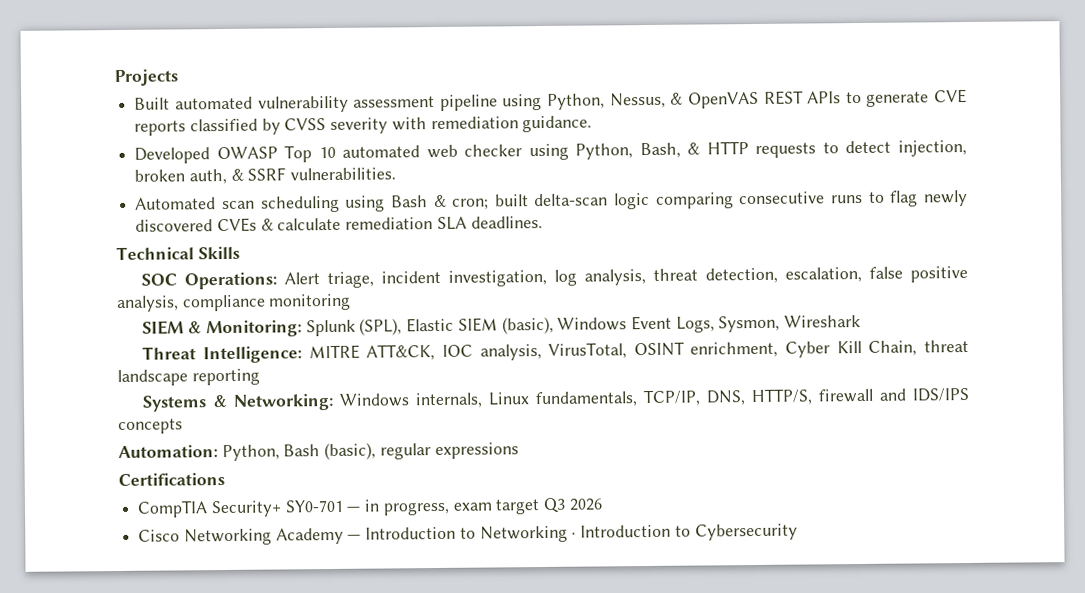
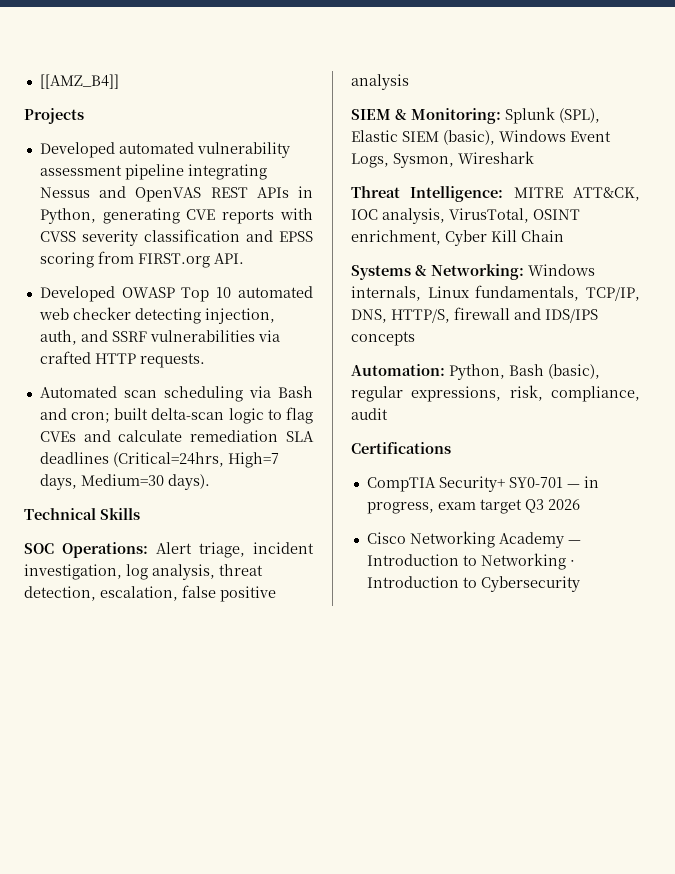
(114, 77) none -> [39,74,119,89] [[AMZ_B4]] //
[134,97,171,110] Built -> [39,142,115,158] Developed
[502,88,967,111] [134,115,593,136] using Python, Nessus, & OpenVAS REST APIs to generate CVE reports classified by CVSS severity with remediation guidance. -> [187,164,267,180] [39,186,313,202] [39,208,313,224] [39,229,313,246] [39,251,244,268] integrating Nessus and OpenVAS REST APIs in Python, generating CVE reports with CVSS severity classification and EPSS scoring from FIRST.org API.
[528,139,967,161] [134,167,397,185] using Python, Bash, & HTTP requests to detect injection, broken auth, & SSRF vulnerabilities. -> [134,308,275,324] [39,330,280,345] [39,351,205,368] detecting injection, auth, and SSRF vulnerabilities via crafted HTTP requests.
[345,194,447,212] using Bash & -> [248,386,313,398] [39,408,67,420] via Bash and
[655,189,968,209] [135,215,543,233] comparing consecutive runs to flag newly discovered CVEs & calculate remediation SLA deadlines. -> [267,407,314,424] [39,430,314,442] [39,452,279,468] [39,474,210,490] to flag CVEs and calculate remediation SLA deadlines (Critical=24hrs, High=7 days, Medium=30 days).
[116,293,352,313] analysis, compliance monitoring -> [351,74,409,90] analysis
[868,339,970,356] [117,368,260,387] Chain, threat landscape reporting -> [521,230,564,242] Chain
[434,442,519,460] expressions -> [411,385,640,402] [351,408,388,420] expressions, risk, compliance, audit

